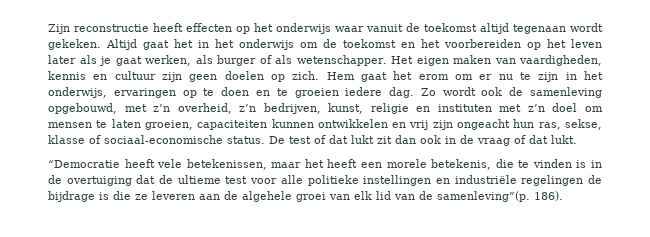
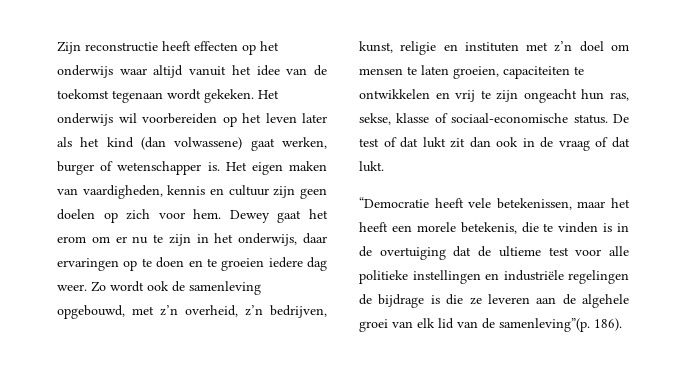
[366,23,509,34] vanuit de toekomst altijd -> [153,65,327,78] [57,89,109,99] altijd vanuit het idee van de toekomst
[106,39,440,50] Altijd gaat het in het onderwijs om de toekomst en het -> [258,90,279,99] [57,113,137,126] Het onderwijs wil
[99,56,112,66] je -> [80,137,243,150] het kind (dan volwassene)
[195,55,213,64] als -> (327, 143) none
[275,55,387,66] als wetenschapper. -> [117,161,220,175] wetenschapper is.
[292,71,355,80] zich. Hem -> [126,209,270,223] zich voor hem. Dewey
(107, 92) none -> [302,233,327,244] daar
[389,87,415,98] dag. -> [307,257,327,271] [57,284,87,291] dag weer.
[271,119,314,128] kunnen -> [574,66,584,75] te
(429, 125) none -> [480,90,491,99] te

